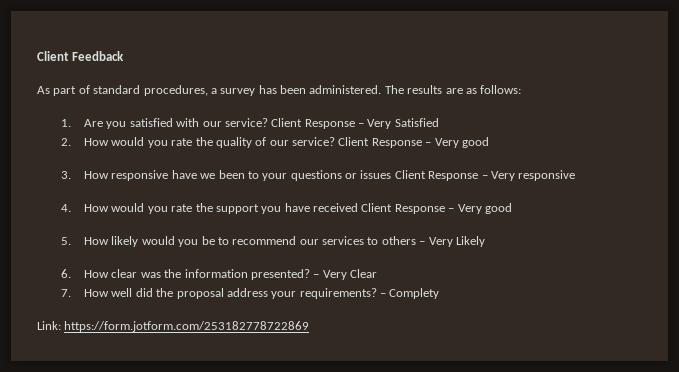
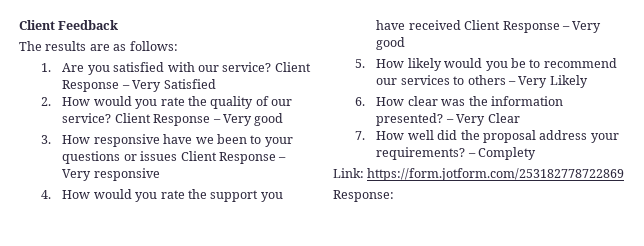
[37,85,382,96] As part of standard procedures, a survey has been administered. -> (119, 25) none
(310, 326) none -> [333,190,394,202] // Response:

